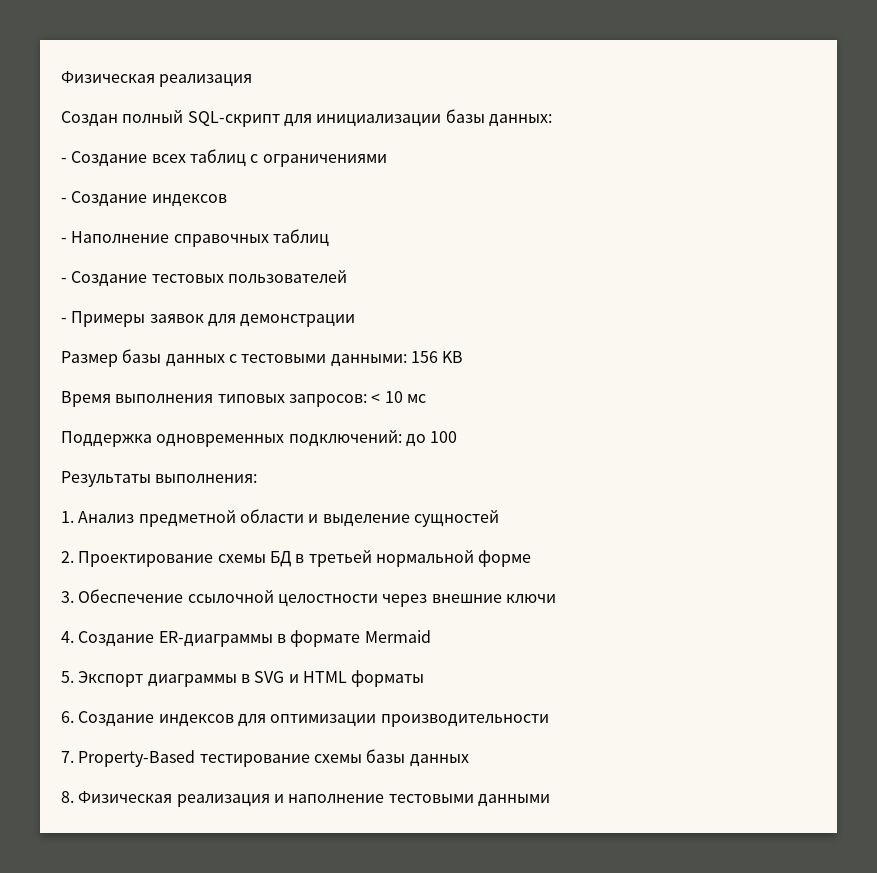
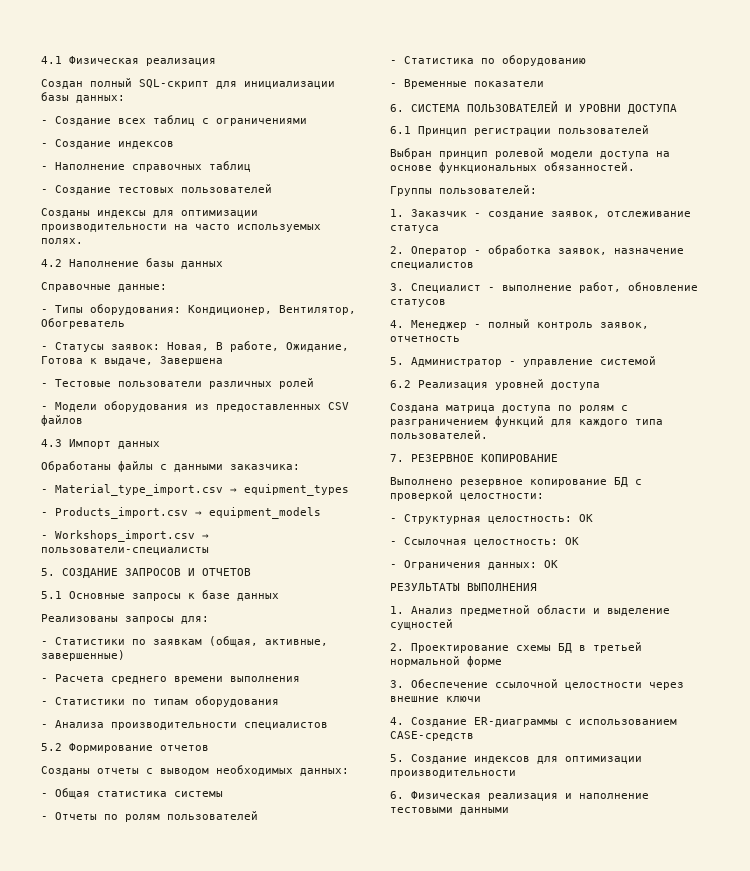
(61, 77) none -> [41,56,62,64] 4.1
[61,311,356,327] [61,349,464,367] [61,391,426,407] [61,430,458,447] [61,471,258,487] - Примеры заявок для демонстрации // Размер базы данных с тестовыми данными: 156 KB // Время выполнения типовых запросов: < 10 мс // Поддержка одновременных подключений: до 100 // Результаты выполнения: -> [41,208,258,218] [41,224,321,232] [41,238,83,244] [41,258,223,269] [41,282,167,292] [41,304,356,315] [41,318,125,329] [41,341,349,352] [41,356,223,366] [41,378,314,389] [41,401,349,412] [41,415,83,426] [41,439,160,449] [41,461,300,472] [41,484,349,496] [41,507,321,519] [41,530,209,542] [41,547,209,555] [41,568,251,578] [41,590,279,601] [41,614,209,624] [41,636,328,647] [41,650,125,661] [41,674,300,684] [41,696,279,707] [41,720,328,730] [41,743,209,753] [41,765,349,776] [41,788,223,799] [41,811,258,822] [390,55,586,66] [390,79,544,89] [390,101,677,114] [390,125,649,136] [390,148,670,159] [390,162,635,173] [390,185,537,196] [390,209,691,219] [390,225,439,233] [390,245,684,256] [390,262,474,270] [390,282,698,293] [390,299,446,307] [390,319,649,330] [390,336,460,342] [390,356,656,367] [390,379,600,390] [390,403,628,413] [390,416,663,427] [390,430,488,439] [390,454,558,462] [390,477,642,487] [390,490,544,501] [390,514,593,524] [390,537,579,547] [390,560,558,570] [390,583,537,591] Созданы индексы для оптимизации производительности на часто используемых полях. // 4.2 Наполнение базы данных // Справочные данные: // - Типы оборудования: Кондиционер, Вентилятор, Обогреватель // - Статусы заявок: Новая, В работе, Ожидание, Готова к выдаче, Завершена // - Тестовые пользователи различных ролей // - Модели оборудования из предоставленных CSV файлов // 4.3 Импорт данных // Обработаны файлы с данными заказчика: // - Material_type_import.csv → equipment_types // - Products_import.csv → equipment_models // - Workshops_import.csv → пользователи-специалисты // 5. СОЗДАНИЕ ЗАПРОСОВ И ОТЧЕТОВ // 5.1 Основные запросы к базе данных // Реализованы запросы для: // - Статистики по заявкам (общая, активные, завершенные) // - Расчета среднего времени выполнения // - Статистики по типам оборудования // - Анализа производительности специалистов // 5.2 Формирование отчетов // Созданы отчеты с выводом необходимых данных: // - Общая статистика системы // - Отчеты по ролям пользователей // - Статистика по оборудованию // - Временные показатели // 6. СИСТЕМА ПОЛЬЗОВАТЕЛЕЙ И УРОВНИ ДОСТУПА // 6.1 Принцип регистрации пользователей // Выбран принцип ролевой модели доступа на основе функциональных обязанностей. // Группы пользователей: // 1. Заказчик - создание заявок, отслеживание статуса // 2. Оператор - обработка заявок, назначение специалистов // 3. Специалист - выполнение работ, обновление статусов // 4. Менеджер - полный контроль заявок, отчетность // 5. Администратор - управление системой // 6.2 Реализация уровней доступа // Создана матрица доступа по ролям с разграничением функций для каждого типа пользователей. // 7. РЕЗЕРВНОЕ КОПИРОВАНИЕ // Выполнено резервное копирование БД с проверкой целостности: // - Структурная целостность: OK // - Ссылочная целостность: OK // - Ограничения данных: OK // РЕЗУЛЬТАТЫ ВЫПОЛНЕНИЯ
[276,630,431,647] [61,670,425,687] [61,711,74,723] в формате Mermaid // 5. Экспорт диаграммы в SVG и HTML форматы // 6. -> [565,719,677,725] [390,731,474,741] [390,754,404,762] с использованием CASE-средств // 5.
[61,749,469,767] [61,791,74,803] 7. Property-Based тестирование схемы базы данных // 8. -> [390,791,404,799] 6.

